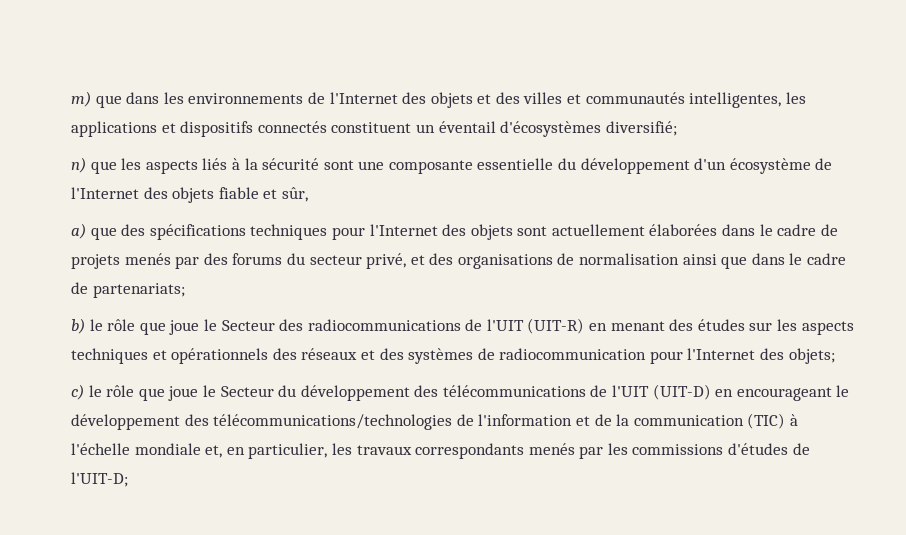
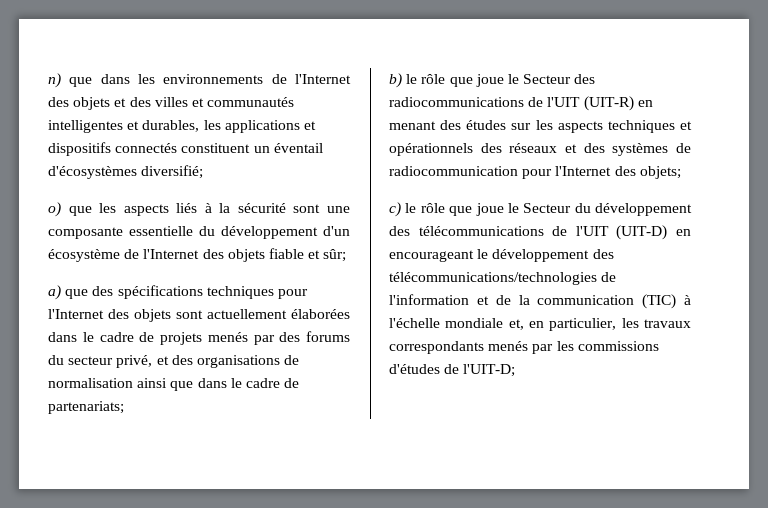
[71,91,91,107] m) -> [48,73,61,88] n)
[689,92,782,108] intelligentes, -> [48,120,200,133] intelligentes et durables,
[71,157,86,173] n) -> [48,202,61,217] o)
[281,187,308,202] sûr, -> [323,249,347,262] sûr;

